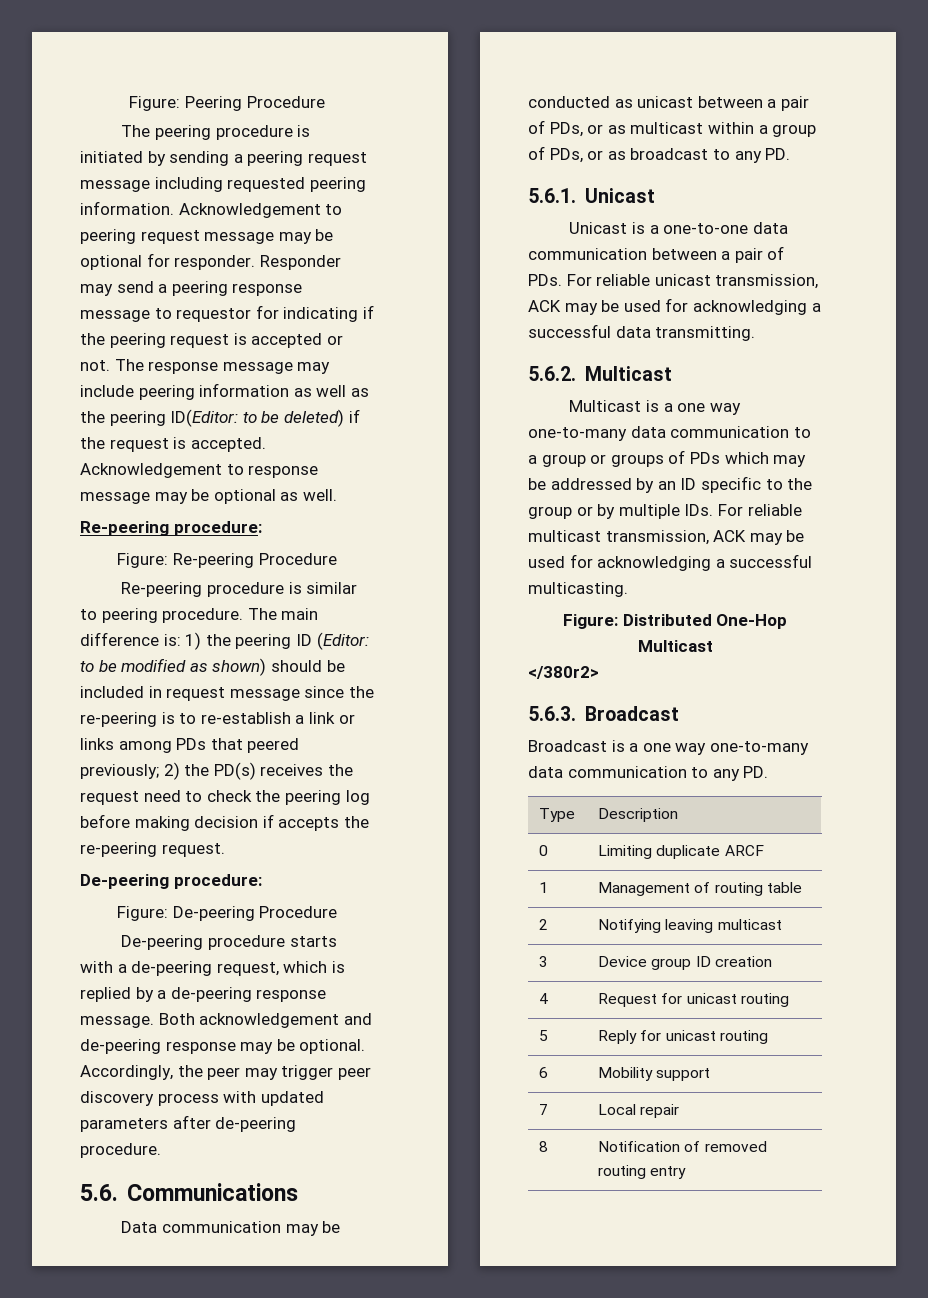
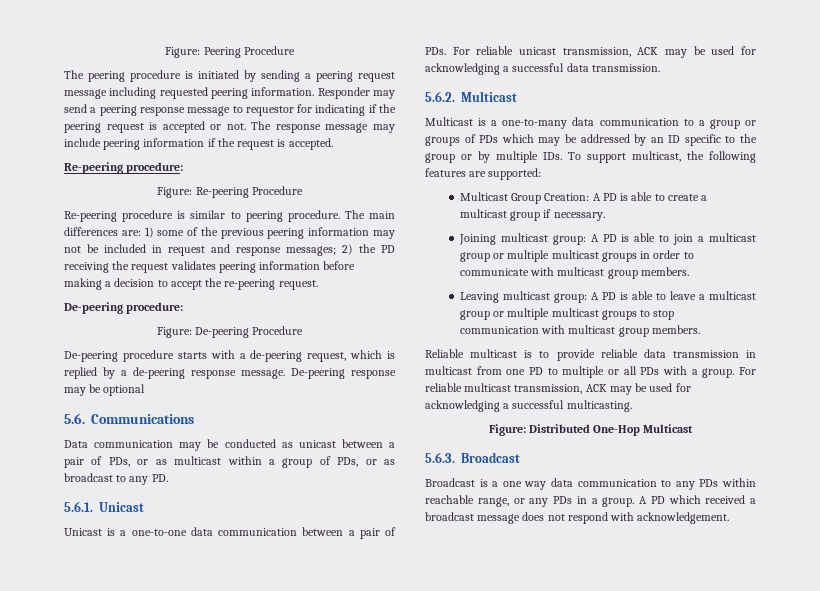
[178,203,343,218] [80,229,334,244] [80,253,256,270] Acknowledgement to peering request message may be optional for responder. -> (315, 91) none
[293,385,369,397] [80,409,344,427] as well as the peering ID(Editor: to be deleted) -> (205, 142) none
[80,463,319,478] [80,489,337,504] Acknowledgement to response message may be optional as well. -> (333, 144) none
[80,632,369,650] [80,658,345,676] [80,686,374,701] [80,712,355,727] [80,738,300,753] [80,762,353,780] [80,790,370,805] [80,814,340,831] difference is: 1) the peering ID (Editor: to be modified as shown) should be included in request message since the re-peering is to re-establish a link or links among PDs that peered previously; 2) the PD(s) receives the request need to check the peering log before making decision if accepts -> [64,227,395,239] [64,244,395,256] [64,261,356,273] [64,278,202,290] differences are: 1) some of the previous peering information may not be included in request and response messages; 2) the PD receiving the request validates peering information before making a decision to accept
[158,1013,372,1028] [80,1039,366,1054] [80,1065,371,1080] [80,1091,324,1106] [80,1115,297,1132] [80,1143,161,1158] Both acknowledgement and de-peering response may be optional. Accordingly, the peer may trigger peer discovery process with updated parameters after de-peering procedure. -> [291,368,396,379] [64,384,146,396] De-peering response may be optional
[655,326,756,341] transmitting. -> [591,64,660,72] transmission.
[677,403,741,415] one way -> (498, 123) none
(714, 510) none -> [568,151,756,163] [425,168,542,180] [459,192,708,204] [459,209,605,221] [458,233,756,245] [459,250,694,262] [459,267,689,279] [459,291,756,303] [459,308,675,320] [459,325,700,337] [425,349,756,361] [425,366,735,378] To support multicast, the following features are supported: // Multicast Group Creation: A PD is able to create a multicast group if necessary. // Joining multicast group: A PD is able to join a multicast group or multiple multicast groups in order to communicate with multicast group members. // Leaving multicast group: A PD is able to leave a multicast group or multiple multicast groups to stop communication with multicast group members. // Reliable multicast is to provide reliable data transmission in multicast from one PD to multiple or all PDs with a group.
[528,666,599,679] // </380r2> -> (694, 428) none
[709,741,809,755] one-to-many -> (547, 485) none
[743,766,769,778] [539,808,576,822] [598,808,679,822] [539,845,549,856] [598,845,764,859] [539,882,549,893] [598,882,802,896] [539,919,549,930] [598,919,782,933] [539,956,549,967] [598,956,772,970] [539,993,549,1004] [598,993,789,1007] [539,1030,549,1041] [598,1030,768,1044] [539,1067,549,1078] [598,1067,711,1081] [539,1104,549,1115] [598,1104,680,1118] [539,1141,549,1152] [598,1141,767,1152] [598,1165,687,1179] PD. // Type | Description // 0 | Limiting duplicate ARCF // 1 | Management of routing table // 2 | Notifying leaving multicast // 3 | Device group ID creation // 4 | Request for unicast routing // 5 | Reply for unicast routing // 6 | Mobility support // 7 | Local repair // 8 | Notification of removed routing entry -> [699,478,756,487] [425,495,756,507] [425,512,730,524] PDs within reachable range, or any PDs in a group. A PD which received a broadcast message does not respond with acknowledgement.

